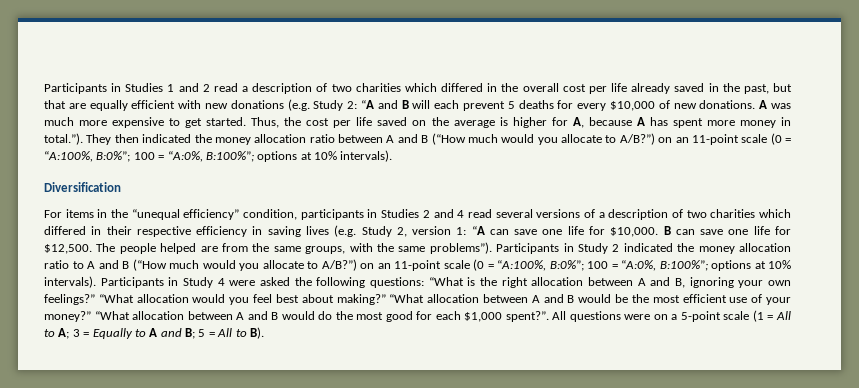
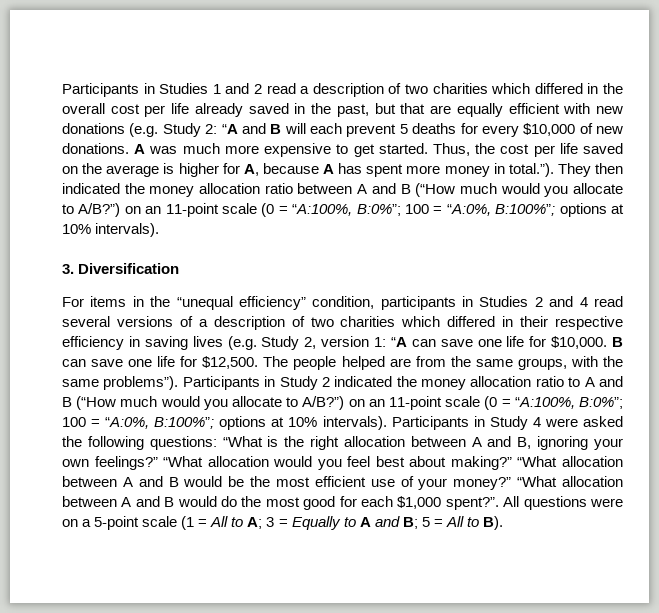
(393, 156) none -> [62,264,74,274] 3.

